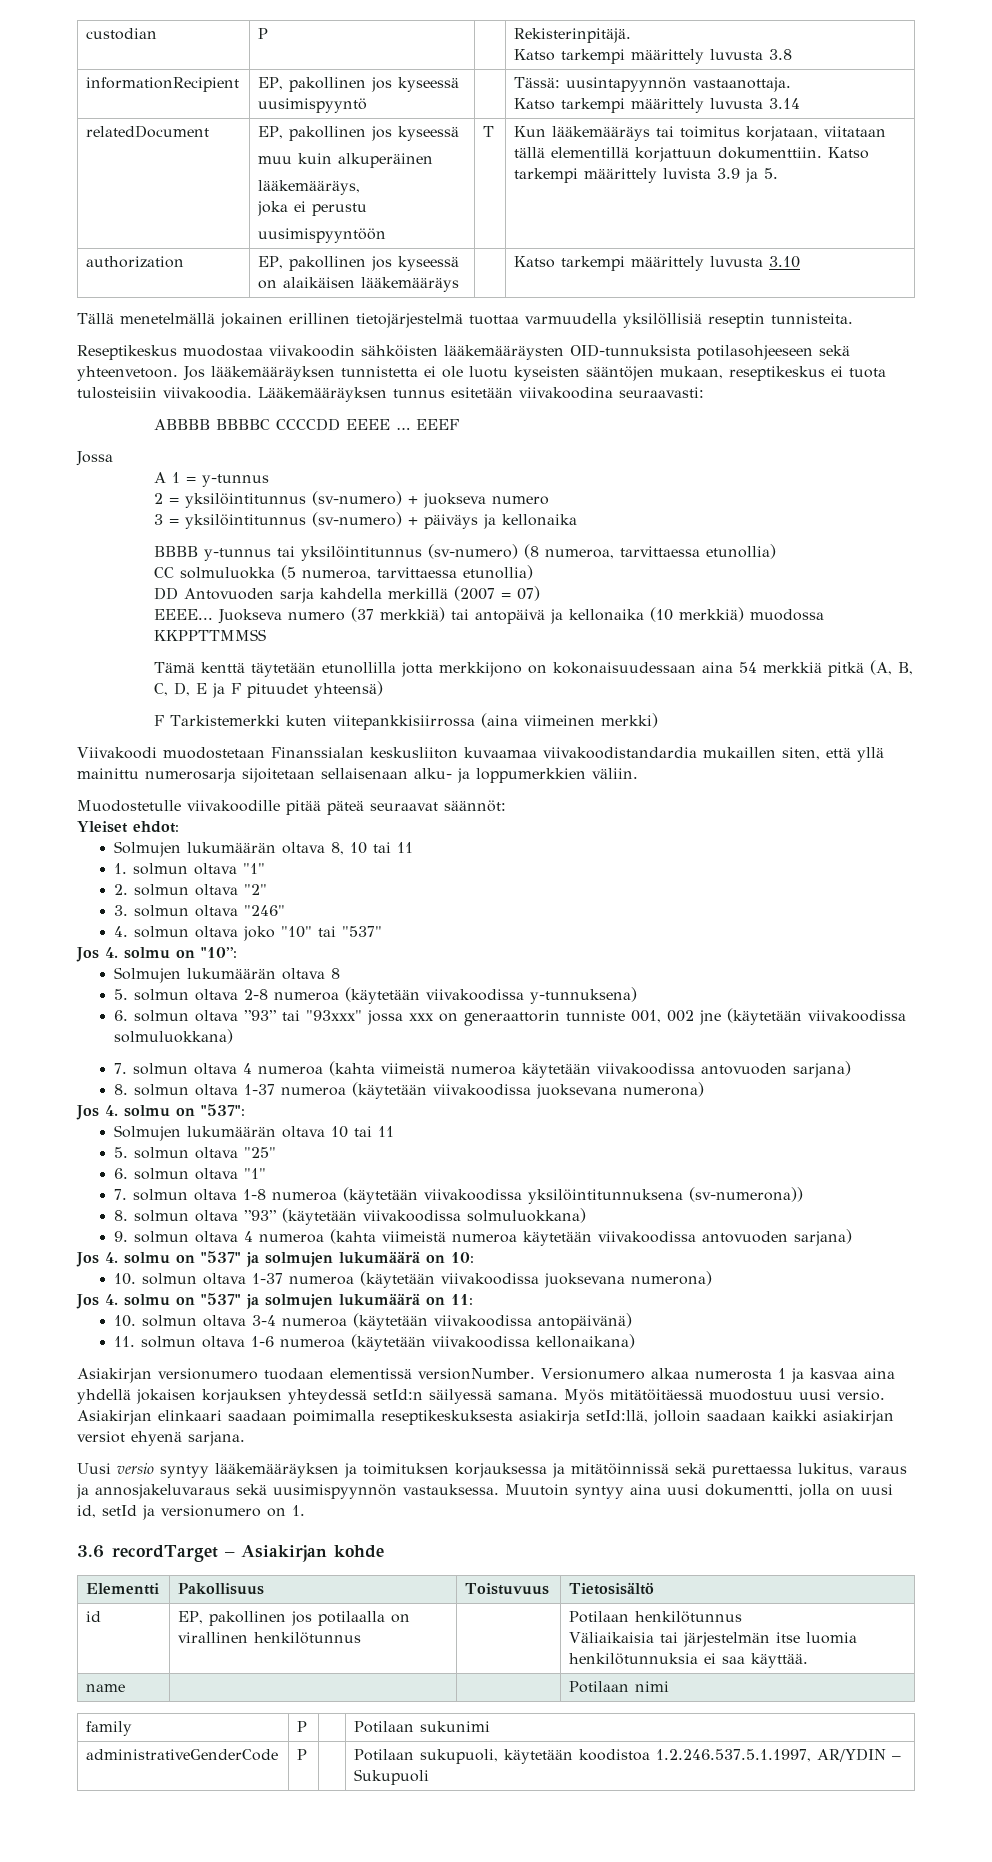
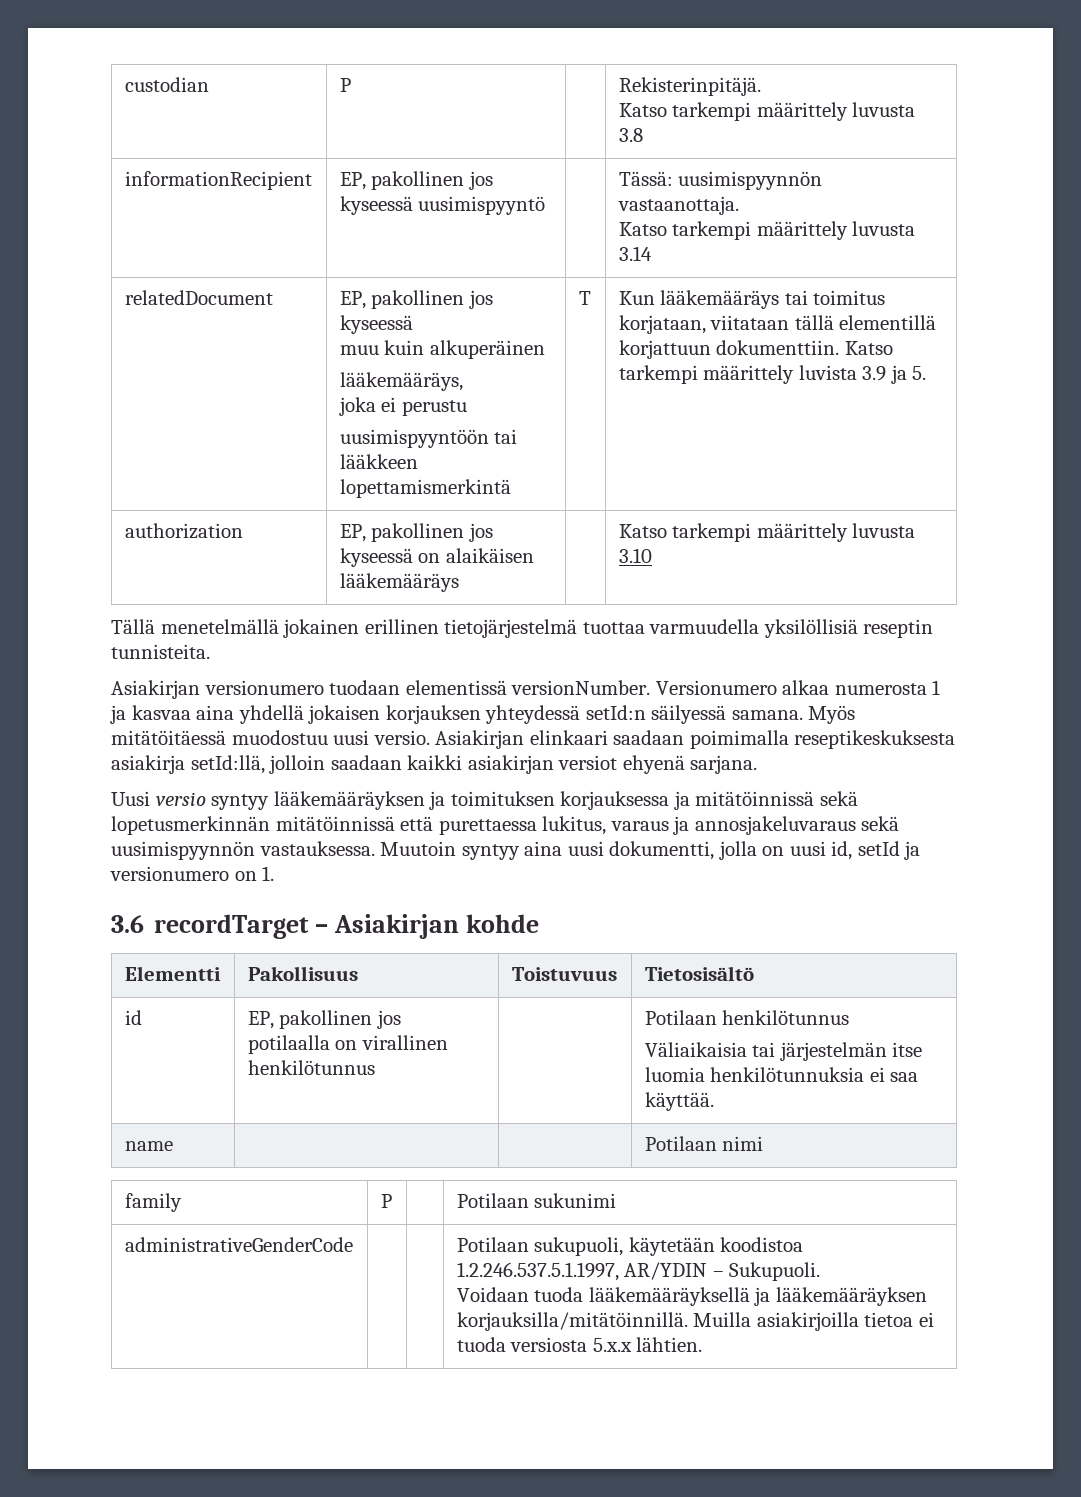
[566,77,688,92] uusintapyynnön -> [678,171,823,190] uusimispyynnön
(387, 235) none -> [494,429,518,444] [339,454,418,469] [339,479,511,498] tai lääkkeen lopettamismerkintä
[77,344,850,360] [77,366,886,381] [77,387,704,402] [154,418,460,431] [76,451,113,466] [154,472,270,487] [154,491,550,508] [154,512,578,529] [154,544,777,561] [154,565,534,580] [154,586,541,603] [154,607,825,624] [154,629,267,641] [154,660,914,677] [154,681,384,698] [154,713,659,730] [77,747,884,762] [77,768,638,783] [77,800,506,815] [77,821,179,833] [113,841,413,857] [113,863,265,875] [113,884,267,896] [113,905,285,917] [113,926,382,941] [76,947,237,962] [113,967,340,983] [113,987,637,1004] [113,1008,906,1026] [113,1029,233,1044] [113,1061,851,1078] [113,1082,704,1099] [76,1104,245,1120] [113,1125,394,1141] [113,1147,276,1159] [113,1168,266,1180] [113,1187,803,1204] [113,1208,586,1225] [113,1229,852,1246] [76,1251,474,1267] [113,1271,712,1288] [76,1293,473,1309] [113,1313,632,1330] [113,1334,635,1351] // Reseptikeskus muodostaa viivakoodin sähköisten lääkemääräysten OID-tunnuksista potilasohjeeseen sekä yhteenvetoon. Jos lääkemääräyksen tunnistetta ei ole luotu kyseisten sääntöjen mukaan, reseptikeskus ei tuota tulosteisiin viivakoodia. Lääkemääräyksen tunnus esitetään viivakoodina seuraavasti: // ABBBB BBBBC CCCCDD EEEE … EEEF // Jossa // A 1 = y-tunnus // 2 = yksilöintitunnus (sv-numero) + juokseva numero // 3 = yksilöintitunnus (sv-numero) + päiväys ja kellonaika // BBBB y-tunnus tai yksilöintitunnus (sv-numero) (8 numeroa, tarvittaessa etunollia) // CC solmuluokka (5 numeroa, tarvittaessa etunollia) // DD Antovuoden sarja kahdella merkillä (2007 = 07) // EEEE... Juokseva numero (37 merkkiä) tai antopäivä ja kellonaika (10 merkkiä) muodossa KKPPTTMMSS // Tämä kenttä täytetään etunollilla jotta merkkijono on kokonaisuudessaan aina 54 merkkiä pitkä (A, B, C, D, E ja F pituudet yhteensä) // F Tarkistemerkki kuten viitepankkisiirrossa (aina viimeinen merkki) // Viivakoodi muodostetaan Finanssialan keskusliiton kuvaamaa viivakoodistandardia mukaillen siten, että yllä mainittu numerosarja sijoitetaan sellaisenaan alku- ja loppumerkkien väliin. // Muodostetulle viivakoodille pitää päteä seuraavat säännöt: // Yleiset ehdot: // Solmujen lukumäärän oltava 8, 10 tai 11 // 1. solmun oltava "1" // 2. solmun oltava "2" // 3. solmun oltava "246" // 4. solmun oltava joko "10" tai "537" // Jos 4. solmu on "10”: // Solmujen lukumäärän oltava 8 // 5. solmun oltava 2-8 numeroa (käytetään viivakoodissa y-tunnuksena) // 6. solmun oltava ”93” tai "93xxx" jossa xxx on generaattorin tunniste 001, 002 jne (käytetään viivakoodissa solmuluokkana) // 7. solmun oltava 4 numeroa (kahta viimeistä numeroa käytetään viivakoodissa antovuoden sarjana) // 8. solmun oltava 1-37 numeroa (käytetään viivakoodissa juoksevana numerona) // Jos 4. solmu on "537": // Solmujen lukumäärän oltava 10 tai 11 // 5. solmun oltava "25" // 6. solmun oltava "1" // 7. solmun oltava 1-8 numeroa (käytetään viivakoodissa yksilöintitunnuksena (sv-numerona)) // 8. solmun oltava ”93” (käytetään viivakoodissa solmuluokkana) // 9. solmun oltava 4 numeroa (kahta viimeistä numeroa käytetään viivakoodissa antovuoden sarjana) // Jos 4. solmu on "537" ja solmujen lukumäärä on 10: // 10. solmun oltava 1-37 numeroa (käytetään viivakoodissa juoksevana numerona) // Jos 4. solmu on "537" ja solmujen lukumäärä on 11: // 10. solmun oltava 3-4 numeroa (käytetään viivakoodissa antopäivänä) // 11. solmun oltava 1-6 numeroa (käytetään viivakoodissa kellonaikana) -> (210, 651) none
(706, 1468) none -> [111,816,434,835] lopetusmerkinnän mitätöinnissä että
[297,1749,308,1760] P -> (353, 1244) none
[354,1769,430,1785] Sukupuoli -> [729,1262,821,1281] [456,1287,927,1306] [456,1312,934,1331] [456,1337,703,1352] Sukupuoli. // Voidaan tuoda lääkemääräyksellä ja lääkemääräyksen korjauksilla/mitätöinnillä. Muilla asiakirjoilla tietoa ei tuoda versiosta 5.x.x lähtien.

